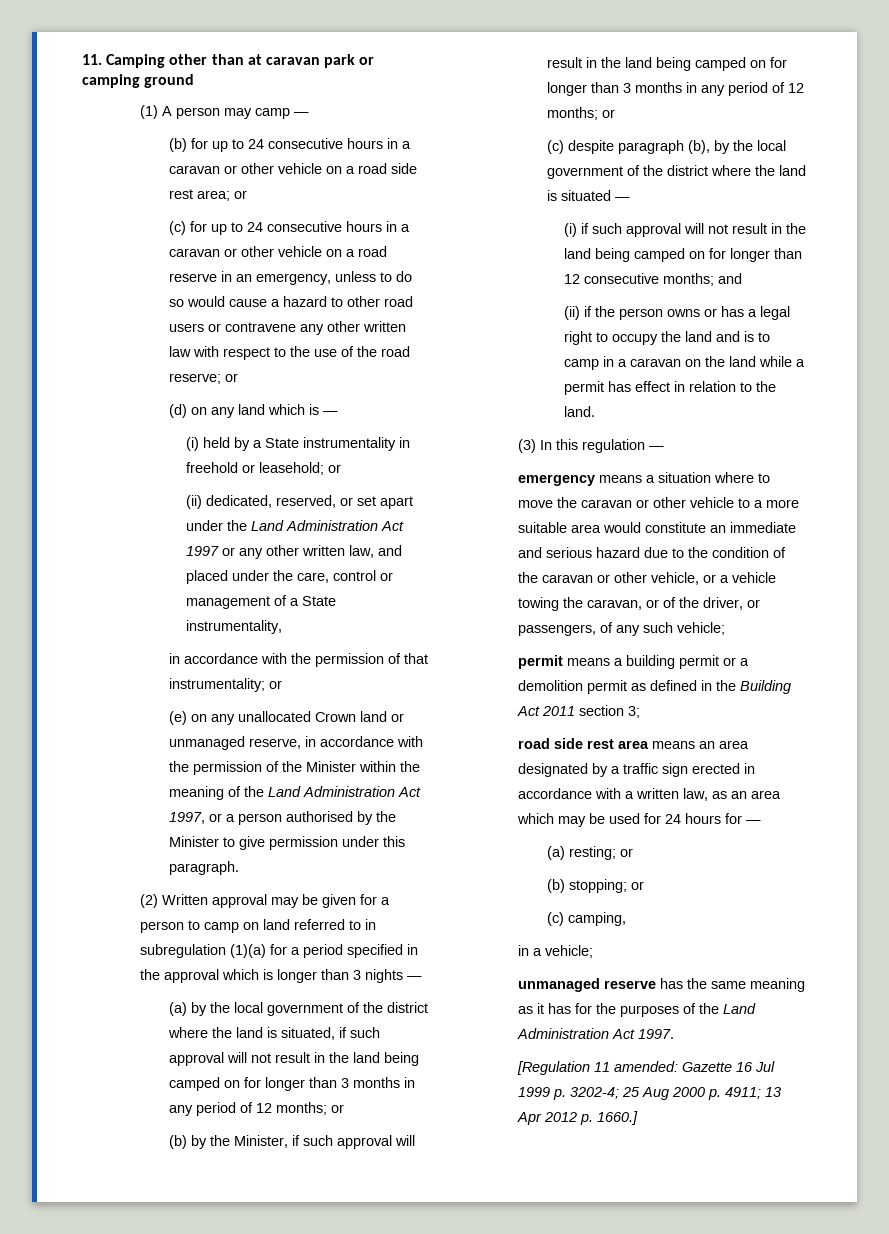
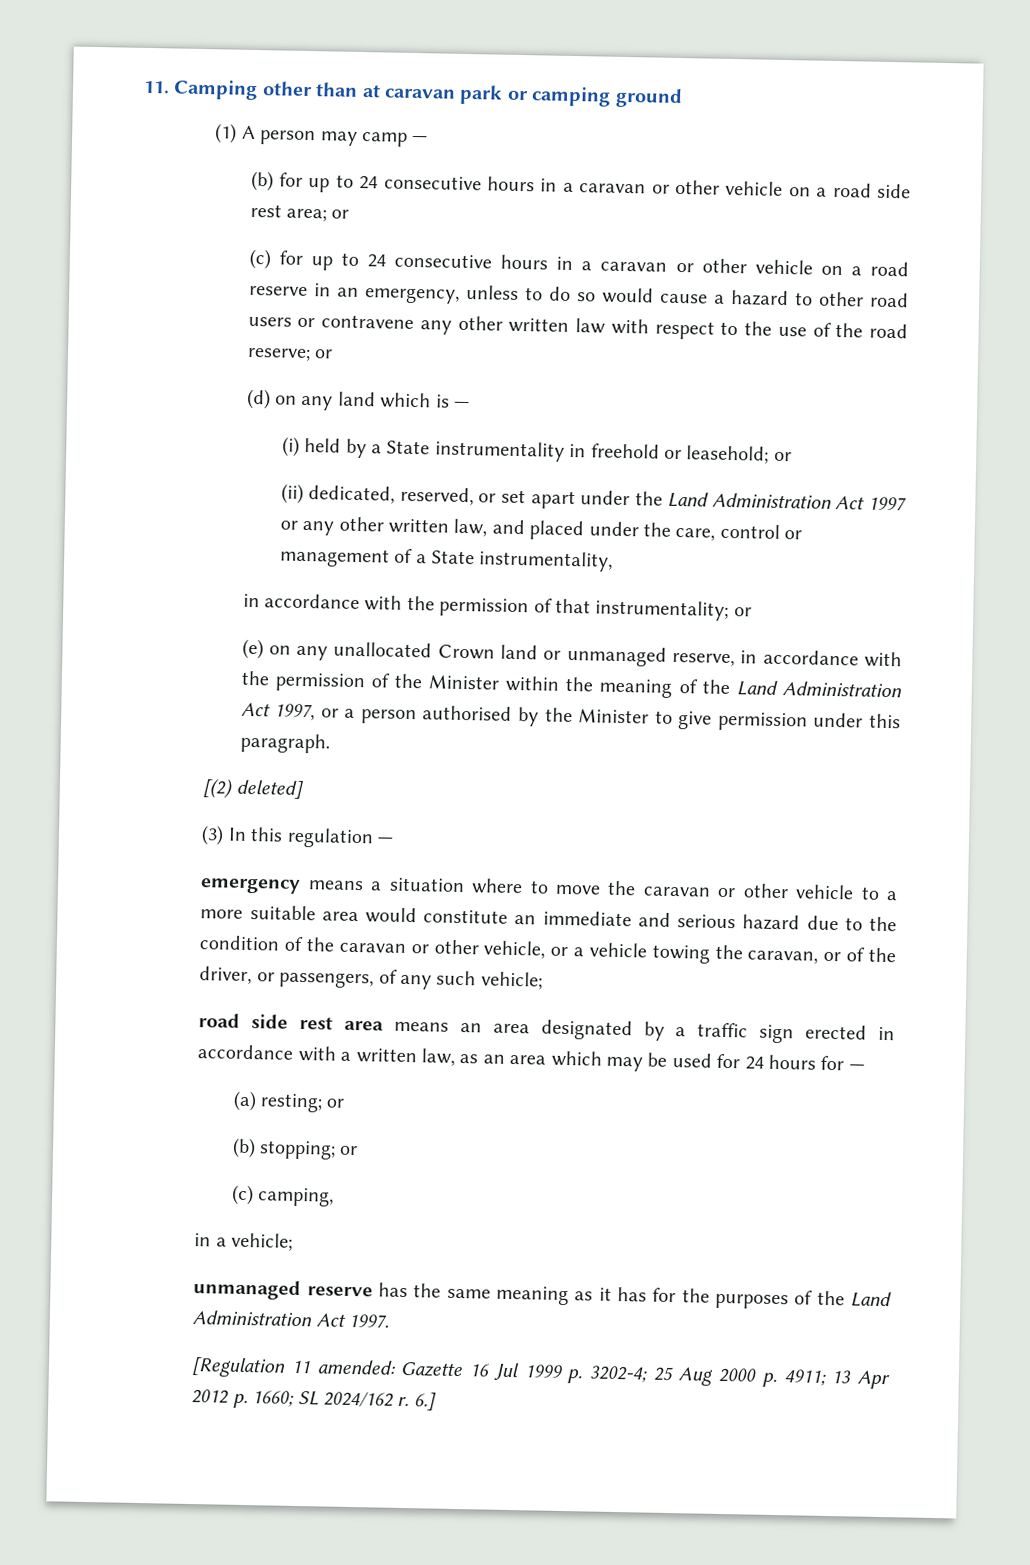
[139,894,390,908] [139,919,376,933] [139,944,418,958] [139,969,422,983] [168,1002,428,1016] [167,1027,380,1040] [168,1052,419,1066] [168,1077,415,1091] [168,1102,344,1116] [168,1135,415,1149] [546,57,787,71] [546,82,804,96] [546,107,615,120] [546,140,786,154] [546,165,806,179] [546,190,630,201] [564,223,807,237] [564,248,803,262] [564,273,743,286] [564,306,791,320] [564,331,771,345] [564,356,806,370] [564,381,777,395] [564,406,596,417] (2) Written approval may be given for a person to camp on land referred to in subregulation (1)(a) for a period specified in the approval which is longer than 3 nights — // (a) by the local government of the district where the land is situated, if such approval will not result in the land being camped on for longer than 3 months in any period of 12 months; or // (b) by the Minister, if such approval will result in the land being camped on for longer than 3 months in any period of 12 months; or // (c) despite paragraph (b), by the local government of the district where the land is situated — // (i) if such approval will not result in the land being camped on for longer than 12 consecutive months; and // (ii) if the person owns or has a legal right to occupy the land and is to camp in a caravan on the land while a permit has effect in relation to the land. -> [202,778,303,800] [(2) deleted]
[517,655,749,669] [517,680,791,694] [516,705,640,718] // permit means a building permit or a demolition permit as defined in the Building Act 2011 section 3; -> (543, 980) none
[596,1111,638,1125] 1660.] -> [252,1390,436,1411] 1660; SL 2024/162 r. 6.]

